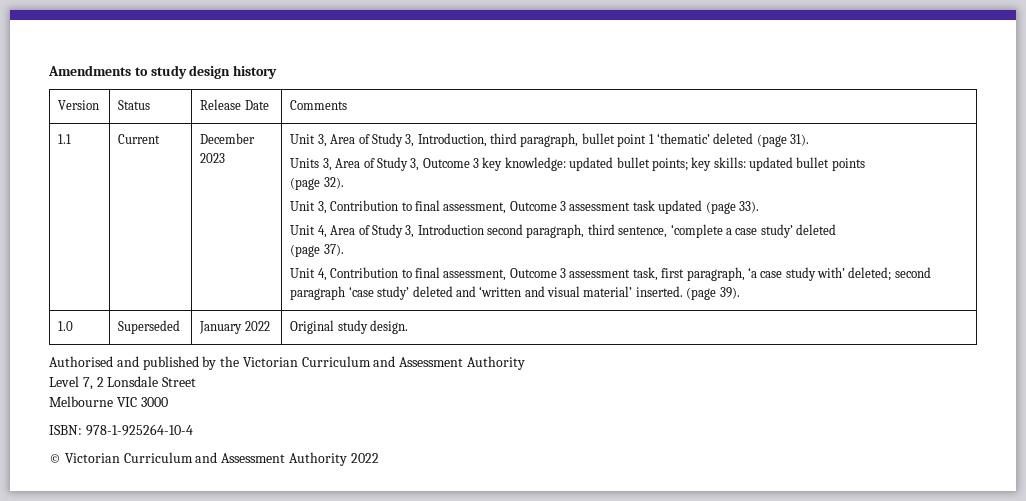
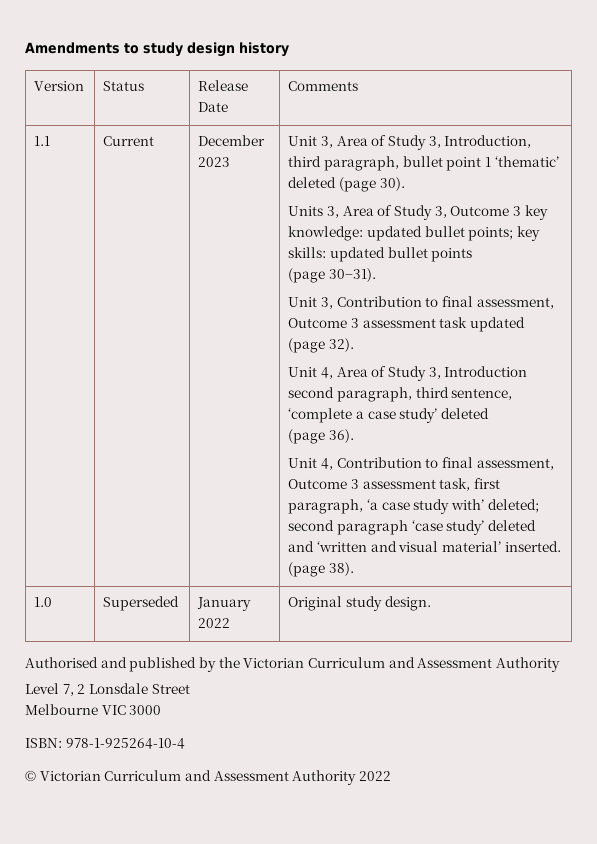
[790,134,810,146] 31). -> [379,177,405,191] 30).
[323,177,344,189] 32). -> [329,268,377,282] 30−31).
[738,201,759,213] 33). -> [329,338,355,352] 32).
[323,244,344,256] 37). -> [329,429,355,443] 36).
[719,287,740,299] 39). -> [329,562,355,576] 38).

